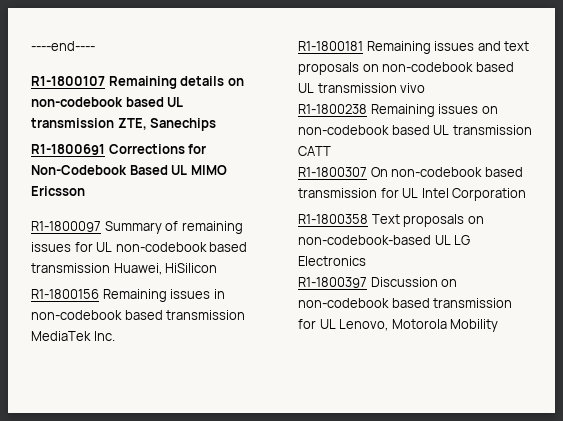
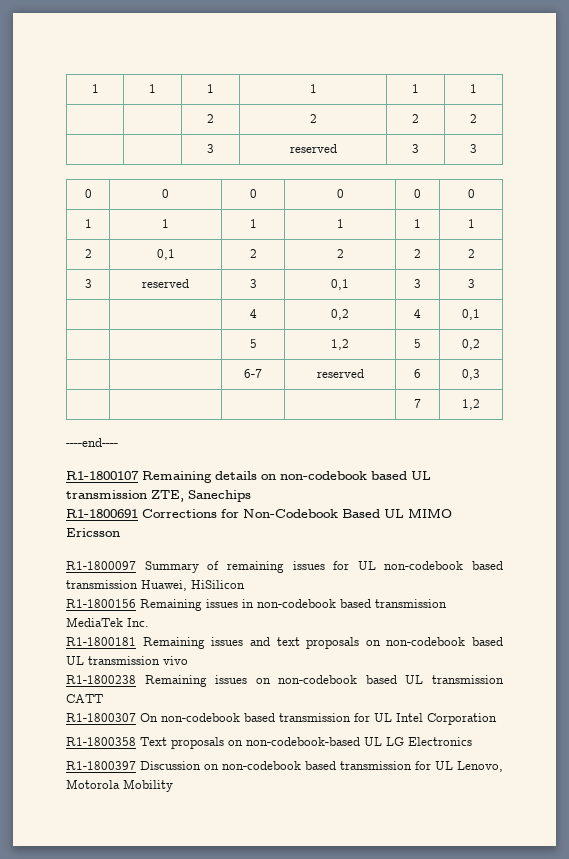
(31, 46) none -> [91,84,99,93] [149,84,156,93] [207,84,214,93] [309,84,317,93] [412,84,419,93] [470,84,477,93] [207,114,214,123] [309,114,317,123] [412,114,419,123] [470,114,477,123] [207,144,214,153] [289,144,337,153] [412,144,419,153] [470,144,477,153] [84,189,92,198] [162,189,169,198] [249,189,257,198] [336,189,344,198] [414,189,421,198] [467,189,475,198] [84,219,92,228] [162,219,169,228] [249,219,257,228] [336,219,344,228] [414,219,421,228] [467,219,475,228] [84,249,92,258] [156,249,175,260] [249,249,257,258] [336,249,344,258] [414,249,421,258] [467,249,475,258] [84,279,92,288] [142,279,189,288] [249,279,257,288] [331,279,349,290] [414,279,421,288] [467,279,475,288] [249,309,257,318] [331,309,349,320] [414,309,421,318] [462,309,480,320] [249,339,257,348] [331,339,349,350] [414,339,421,348] [462,339,480,350] [244,369,262,378] [316,369,364,378] [414,369,421,378] [462,369,480,380] [414,399,421,408] [462,399,480,410] 1 | 1 | 1 | 1 | 1 | 1 // | | 2 | 2 | 2 | 2 // | | 3 | reserved | 3 | 3 // 0 | 0 | 0 | 0 | 0 | 0 // 1 | 1 | 1 | 1 | 1 | 1 // 2 | 0,1 | 2 | 2 | 2 | 2 // 3 | reserved | 3 | 0,1 | 3 | 3 // | | 4 | 0,2 | 4 | 0,1 // | | 5 | 1,2 | 5 | 0,2 // | | 6-7 | reserved | 6 | 0,3 // | | | | 7 | 1,2 //

